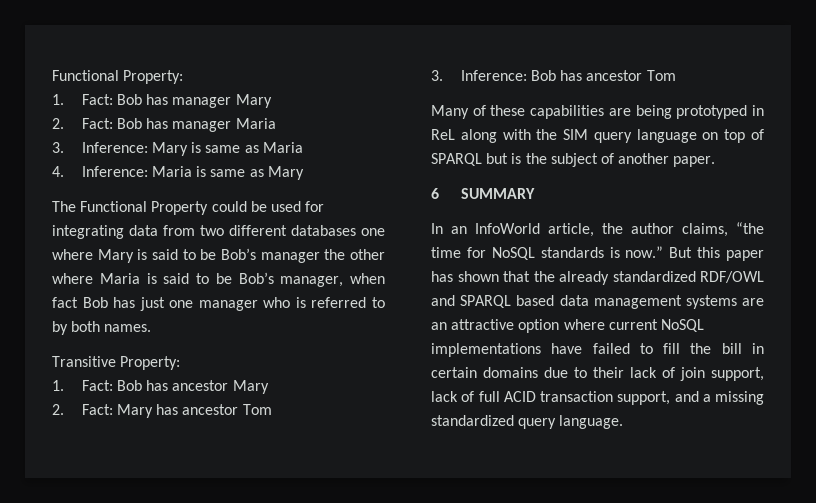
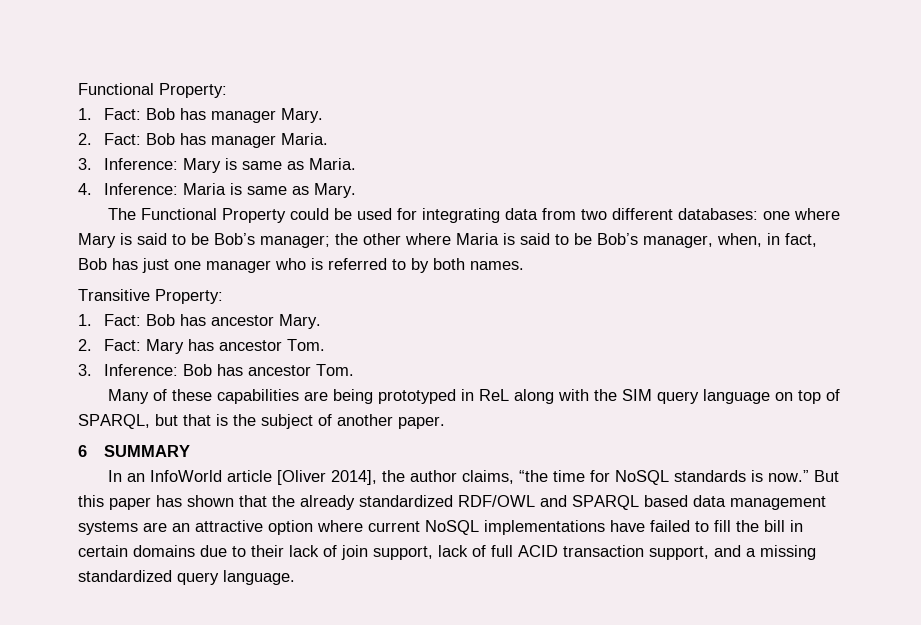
[235,94,272,108] Mary -> [281,108,324,123] Mary.
[235,118,276,129] Maria -> [281,133,329,145] Maria.
[262,142,303,153] Maria -> [309,158,357,170] Maria.
[267,166,304,180] Mary -> [314,183,357,198] Mary.
[291,225,356,236] databases -> [678,208,759,220] databases:
[260,252,320,263] manager -> [260,235,330,248] manager;
[350,273,385,284] [52,297,78,308] when fact -> [717,233,817,247] when, in fact,
[232,380,269,394] Mary -> [279,314,322,329] Mary.
[242,404,272,415] Tom -> [287,339,326,351] Tom.
[646,70,676,81] Tom -> [316,364,355,376] Tom.
[431,153,509,166] SPARQL but -> [78,414,211,429] SPARQL, but that
[548,223,594,237] article, -> [227,470,378,485] article [Oliver 2014],

